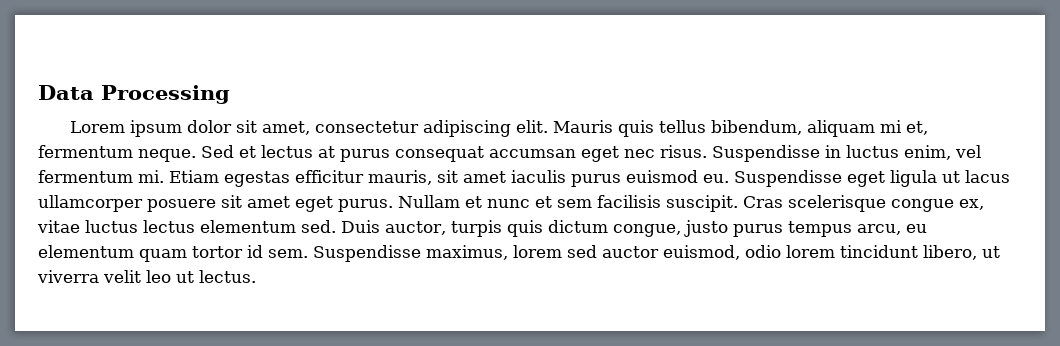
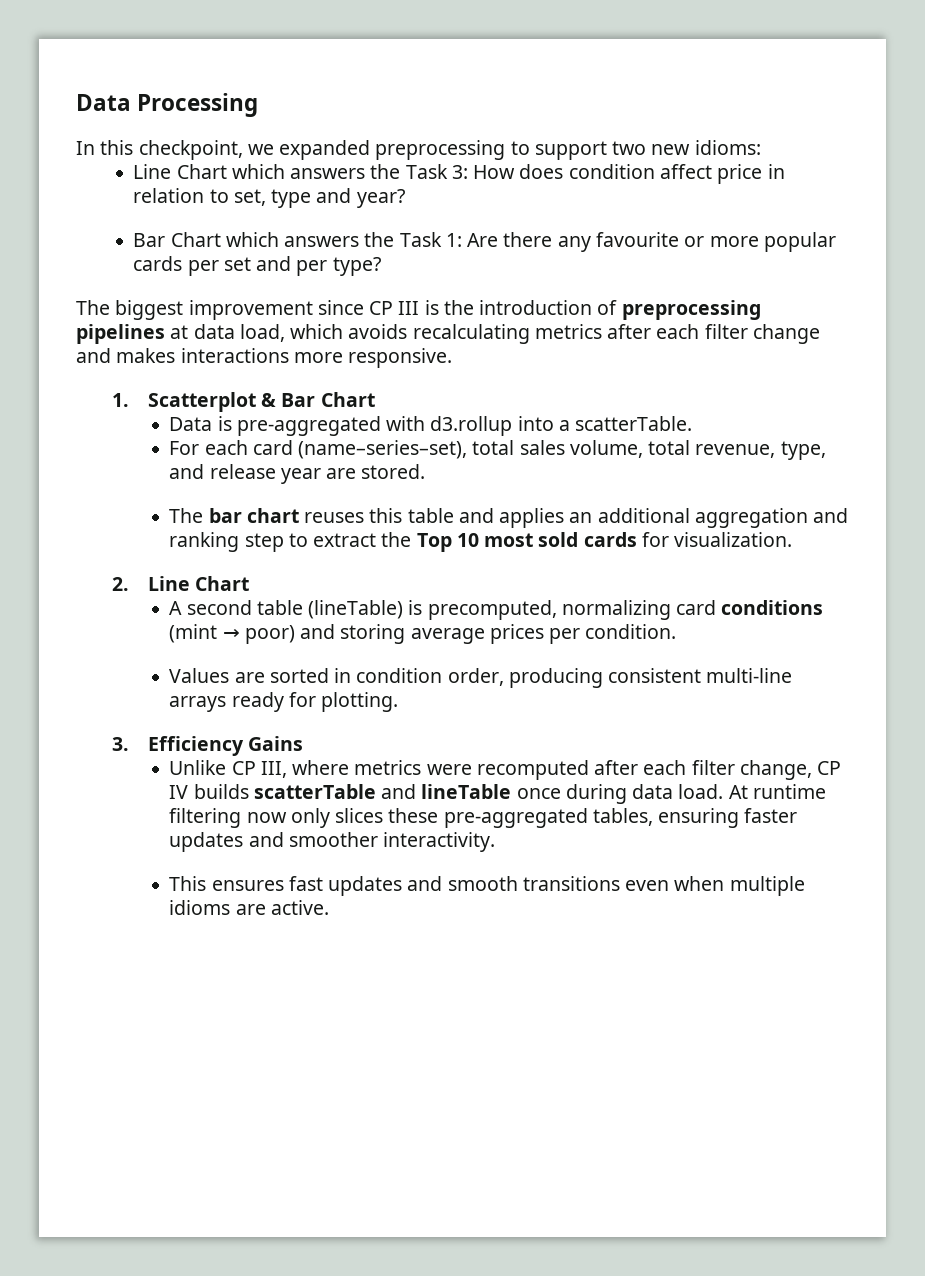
[70,120,929,137] [38,145,981,162] [38,170,1010,187] [38,195,984,212] [37,220,927,237] [38,245,1000,262] [37,270,256,283] Lorem ipsum dolor sit amet, consectetur adipiscing elit. Mauris quis tellus bibendum, aliquam mi et, fermentum neque. Sed et lectus at purus consequat accumsan eget nec risus. Suspendisse in luctus enim, vel fermentum mi. Etiam egestas efficitur mauris, sit amet iaculis purus euismod eu. Suspendisse eget ligula ut lacus ullamcorper posuere sit amet eget purus. Nullam et nunc et sem facilisis suscipit. Cras scelerisque congue ex, vitae luctus lectus elementum sed. Duis auctor, turpis quis dictum congue, justo purus tempus arcu, eu elementum quam tortor id sem. Suspendisse maximus, lorem sed auctor euismod, odio lorem tincidunt libero, ut viverra velit leo ut lectus. -> [76,140,761,160] [133,164,785,184] [133,188,405,208] [133,232,836,252] [133,256,381,276] [76,300,761,320] [76,324,820,344] [76,348,453,368] [111,392,375,412] [169,416,693,436] [169,440,826,460] [169,464,426,484] [169,508,849,528] [169,532,793,552] [111,576,250,591] [169,600,824,620] [169,624,677,644] [169,668,793,688] [169,692,399,712] [111,736,304,756] [169,760,842,780] [169,784,826,804] [169,808,798,828] [169,832,496,852] [169,876,805,896] [169,900,329,915] In this checkpoint, we expanded preprocessing to support two new idioms: // Line Chart which answers the Task 3: How does condition affect price in relation to set, type and year? // Bar Chart which answers the Task 1: Are there any favourite or more popular cards per set and per type? // The biggest improvement since CP III is the introduction of preprocessing pipelines at data load, which avoids recalculating metrics after each filter change and makes interactions more responsive. // 1. Scatterplot & Bar Chart // Data is pre-aggregated with d3.rollup into a scatterTable. // For each card (name–series–set), total sales volume, total revenue, type, and release year are stored. // The bar chart reuses this table and applies an additional aggregation and ranking step to extract the Top 10 most sold cards for visualization. // 2. Line Chart // A second table (lineTable) is precomputed, normalizing card conditions (mint → poor) and storing average prices per condition. // Values are sorted in condition order, producing consistent multi-line arrays ready for plotting. // 3. Efficiency Gains // Unlike CP III, where metrics were recomputed after each filter change, CP IV builds scatterTable and lineTable once during data load. At runtime filtering now only slices these pre-aggregated tables, ensuring faster updates and smoother interactivity. // This ensures fast updates and smooth transitions even when multiple idioms are active.

